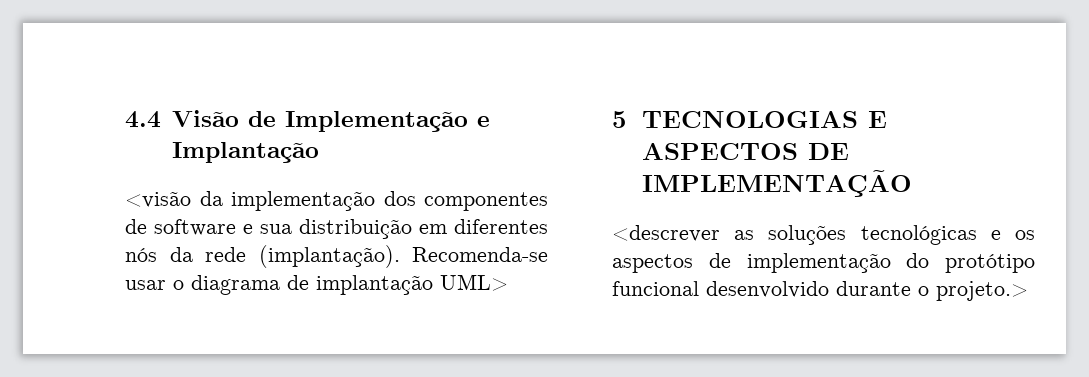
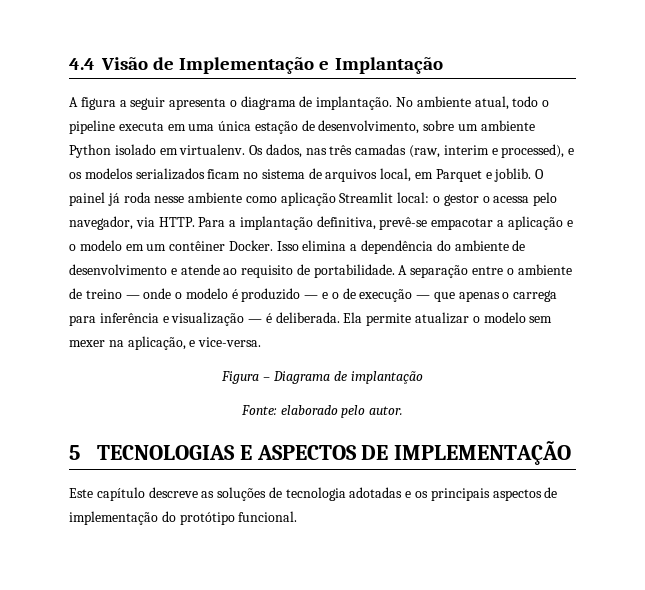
[125,191,548,211] [125,219,548,239] [125,245,548,268] [125,274,508,295] <visão da implementação dos componentes de software e sua distribuição em diferentes nós da rede (implantação). Recomenda-se usar o diagrama de implantação UML> -> [69,96,550,110] [69,120,535,134] [69,144,575,158] [69,168,545,182] [69,192,558,206] [69,216,573,230] [69,240,526,254] [69,264,572,278] [69,288,558,302] [69,312,553,326] [69,336,262,350] [221,371,423,384] [240,405,404,418] A figura a seguir apresenta o diagrama de implantação. No ambiente atual, todo o pipeline executa em uma única estação de desenvolvimento, sobre um ambiente Python isolado em virtualenv. Os dados, nas três camadas (raw, interim e processed), e os modelos serializados ficam no sistema de arquivos local, em Parquet e joblib. O painel já roda nesse ambiente como aplicação Streamlit local: o gestor o acessa pelo navegador, via HTTP. Para a implantação definitiva, prevê-se empacotar a aplicação e o modelo em um contêiner Docker. Isso elimina a dependência do ambiente de desenvolvimento e atende ao requisito de portabilidade. A separação entre o ambiente de treino — onde o modelo é produzido — e o de execução — que apenas o carrega para inferência e visualização — é deliberada. Ela permite atualizar o modelo sem mexer na aplicação, e vice-versa. // Figura – Diagrama de implantação // Fonte: elaborado pelo autor.
[612,225,1035,245] <descrever as soluções tecnológicas e os -> [69,487,490,501] Este capítulo descreve as soluções de tecnologia adotadas e os principais
[612,281,1028,301] funcional desenvolvido durante o projeto.> -> [238,511,298,522] funcional.

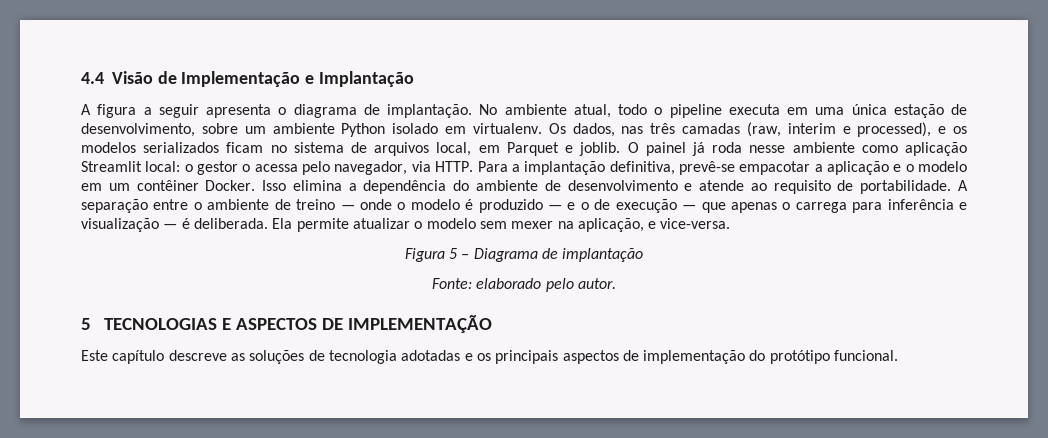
(260, 377) none -> [449,248,458,259] 5

